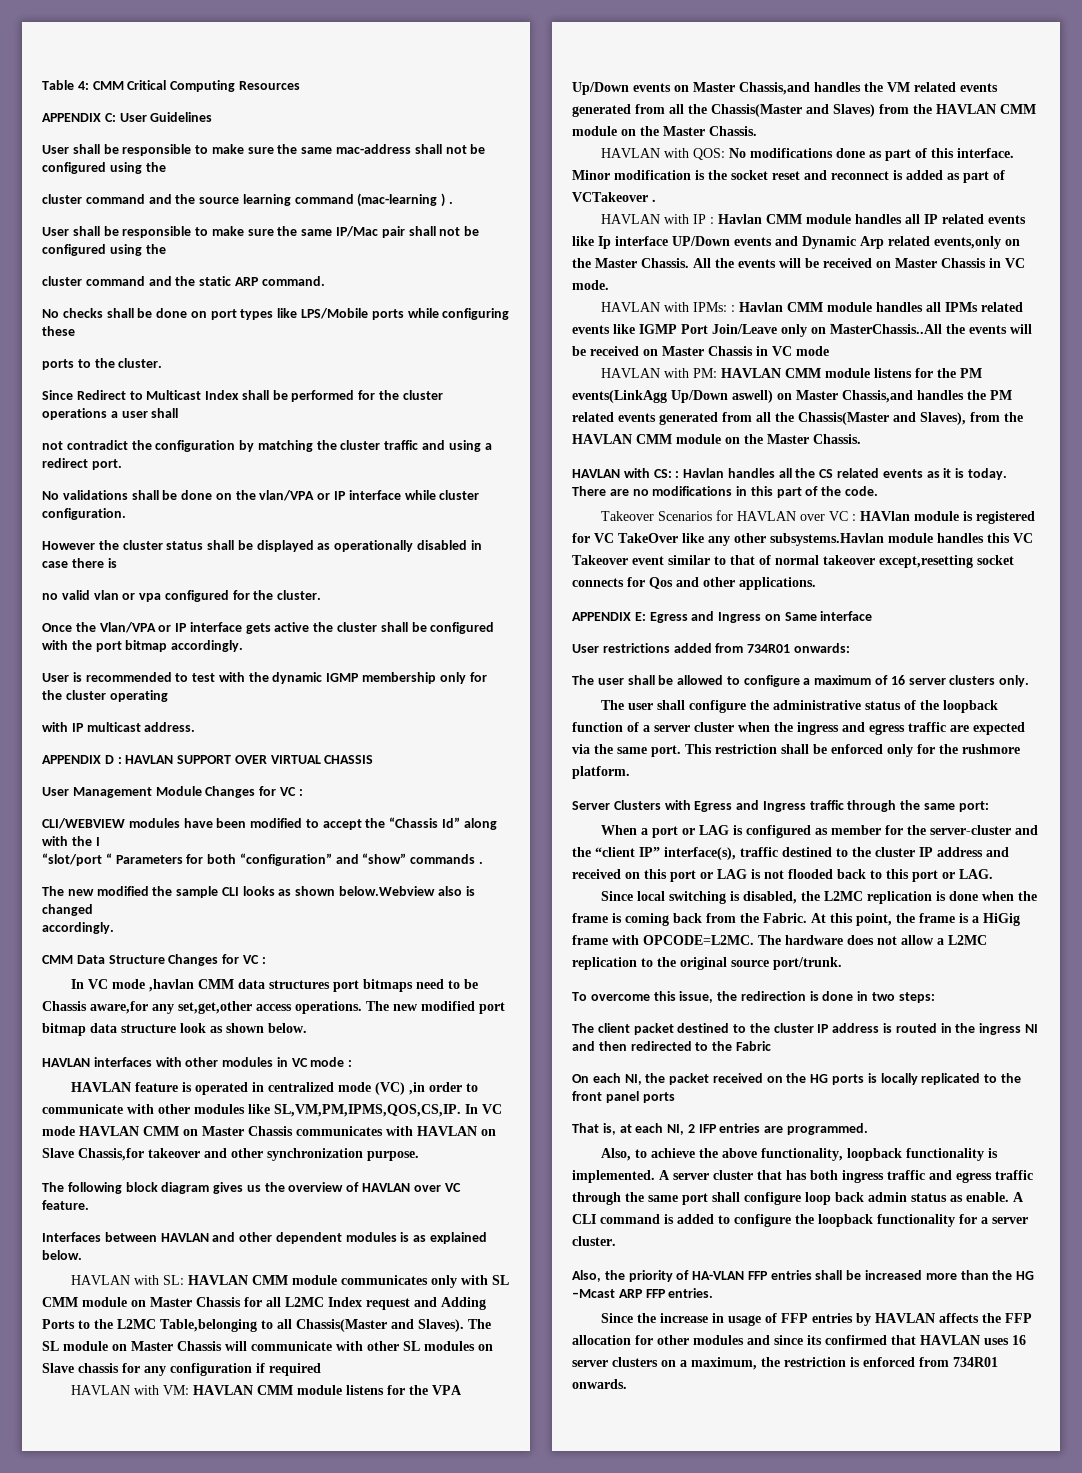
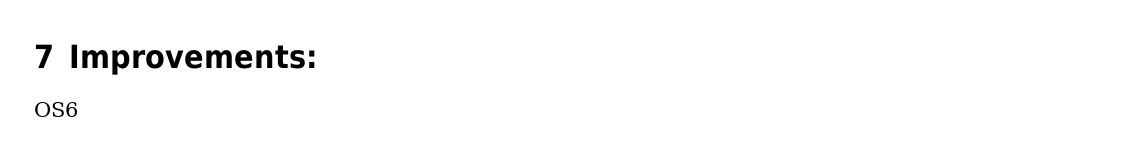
[42,80,300,92] [42,112,213,122] [42,144,486,156] [42,162,166,174] [42,193,454,207] [42,226,480,238] [42,244,166,256] [42,276,325,286] [42,308,510,320] [42,326,75,336] [42,358,163,370] [42,390,443,402] [42,408,179,420] [42,440,492,452] [42,458,122,470] [42,490,480,501] [42,508,126,520] [42,540,482,552] [42,558,117,568] [42,590,322,602] [42,622,495,634] [42,640,244,652] [42,672,487,684] [42,690,168,702] [42,722,196,732] [42,755,374,764] [42,786,303,798] [42,817,497,830] [42,836,100,846] [42,853,484,866] [42,886,475,898] [42,904,93,916] [42,922,114,934] [42,954,266,966] [71,979,479,992] [42,1001,505,1014] [42,1023,307,1036] [42,1057,353,1067] [71,1082,479,1095] [42,1104,502,1117] [42,1126,496,1136] [42,1148,419,1161] [42,1182,461,1194] [42,1200,89,1210] [42,1232,488,1244] [42,1250,82,1260] [71,1275,510,1288] [42,1297,486,1310] [42,1319,491,1332] [42,1341,493,1351] [42,1363,321,1376] [71,1385,463,1395] [572,82,998,95] [572,104,1036,117] [572,126,757,136] [601,148,1015,161] [572,170,1005,183] [572,192,656,202] [601,214,1027,224] [572,236,1020,249] [572,258,1025,268] [572,280,609,290] [601,302,1024,312] [572,324,1032,337] [572,346,829,356] [601,368,983,378] [572,390,1012,403] [572,412,1023,425] [572,434,861,444] [572,468,1007,480] [572,486,879,498] [601,510,1036,524] [572,533,1033,546] [572,555,1014,568] [572,577,816,590] [572,611,873,623] [572,643,850,653] [572,675,1030,687] [601,700,999,713] [572,722,1025,735] [572,744,1020,757] [572,766,630,779] [572,800,989,812] [601,825,1039,838] [572,847,1009,860] [572,869,993,882] [601,891,1038,904] [572,913,1020,926] [572,935,987,945] [572,957,842,970] [572,991,935,1003] [572,1023,1038,1035] [572,1041,771,1051] [572,1073,1021,1085] [572,1091,675,1103] [572,1123,869,1135] [601,1148,999,1161] [572,1170,1033,1183] [572,1192,1024,1205] [572,1214,1028,1227] [572,1236,616,1246] [572,1270,1035,1282] [572,1288,714,1298] [601,1313,1033,1326] [572,1335,1026,1345] [572,1357,998,1370] [572,1379,627,1389] Table 4: CMM Critical Computing Resources // APPENDIX C: User Guidelines // User shall be responsible to make sure the same mac-address shall not be configured using the // cluster command and the source learning command (mac-learning ) . // User shall be responsible to make sure the same IP/Mac pair shall not be configured using the // cluster command and the static ARP command. // No checks shall be done on port types like LPS/Mobile ports while configuring these // ports to the cluster. // Since Redirect to Multicast Index shall be performed for the cluster operations a user shall // not contradict the configuration by matching the cluster traffic and using a redirect port. // No validations shall be done on the vlan/VPA or IP interface while cluster configuration. // However the cluster status shall be displayed as operationally disabled in case there is // no valid vlan or vpa configured for the cluster. // Once the Vlan/VPA or IP interface gets active the cluster shall be configured with the port bitmap accordingly. // User is recommended to test with the dynamic IGMP membership only for the cluster operating // with IP multicast address. // APPENDIX D : HAVLAN SUPPORT OVER VIRTUAL CHASSIS // User Management Module Changes for VC : // CLI/WEBVIEW modules have been modified to accept the “Chassis Id” along with the I // “slot/port “ Parameters for both “configuration” and “show” commands . // The new modified the sample CLI looks as shown below.Webview also is changed // accordingly. // CMM Data Structure Changes for VC : // In VC mode ,havlan CMM data structures port bitmaps need to be Chassis aware,for any set,get,other access operations. The new modified port bitmap data structure look as shown below. // HAVLAN interfaces with other modules in VC mode : // HAVLAN feature is operated in centralized mode (VC) ,in order to communicate with other modules like SL,VM,PM,IPMS,QOS,CS,IP. In VC mode HAVLAN CMM on Master Chassis communicates with HAVLAN on Slave Chassis,for takeover and other synchronization purpose. // The following block diagram gives us the overview of HAVLAN over VC feature. // Interfaces between HAVLAN and other dependent modules is as explained below. // HAVLAN with SL: HAVLAN CMM module communicates only with SL CMM module on Master Chassis for all L2MC Index request and Adding Ports to the L2MC Table,belonging to all Chassis(Master and Slaves). The SL module on Master Chassis will communicate with other SL modules on Slave chassis for any configuration if required // HAVLAN with VM: HAVLAN CMM module listens for the VPA Up/Down events on Master Chassis,and handles the VM related events generated from all the Chassis(Master and Slaves) from the HAVLAN CMM module on the Master Chassis. // HAVLAN with QOS: No modifications done as part of this interface. Minor modification is the socket reset and reconnect is added as part of VCTakeover . // HAVLAN with IP : Havlan CMM module handles all IP related events like Ip interface UP/Down events and Dynamic Arp related events,only on the Master Chassis. All the events will be received on Master Chassis in VC mode. // HAVLAN with IPMs: : Havlan CMM module handles all IPMs related events like IGMP Port Join/Leave only on MasterChassis..All the events will be received on Master Chassis in VC mode // HAVLAN with PM: HAVLAN CMM module listens for the PM events(LinkAgg Up/Down aswell) on Master Chassis,and handles the PM related events generated from all the Chassis(Master and Slaves), from the HAVLAN CMM module on the Master Chassis. // HAVLAN with CS: : Havlan handles all the CS related events as it is today. There are no modifications in this part of the code. // Takeover Scenarios for HAVLAN over VC : HAVlan module is registered for VC TakeOver like any other subsystems.Havlan module handles this VC Takeover event similar to that of normal takeover except,resetting socket connects for Qos and other applications. // APPENDIX E: Egress and Ingress on Same interface // User restrictions added from 734R01 onwards: // The user shall be allowed to configure a maximum of 16 server clusters only. // The user shall configure the administrative status of the loopback function of a server cluster when the ingress and egress traffic are expected via the same port. This restriction shall be enforced only for the rushmore platform. // Server Clusters with Egress and Ingress traffic through the same port: // When a port or LAG is configured as member for the server-cluster and the “client IP” interface(s), traffic destined to the cluster IP address and received on this port or LAG is not flooded back to this port or LAG. // Since local switching is disabled, the L2MC replication is done when the frame is coming back from the Fabric. At this point, the frame is a HiGig frame with OPCODE=L2MC. The hardware does not allow a L2MC replication to the original source port/trunk. // To overcome this issue, the redirection is done in two steps: // The client packet destined to the cluster IP address is routed in the ingress NI and then redirected to the Fabric // On each NI, the packet received on the HG ports is locally replicated to the front panel ports // That is, at each NI, 2 IFP entries are programmed. // Also, to achieve the above functionality, loopback functionality is implemented. A server cluster that has both ingress traffic and egress traffic through the same port shall configure loop back admin status as enable. A CLI command is added to configure the loopback functionality for a server cluster. // Also, the priority of HA-VLAN FFP entries shall be increased more than the HG –Mcast ARP FFP entries. // Since the increase in usage of FFP entries by HAVLAN affects the FFP allocation for other modules and since its confirmed that HAVLAN uses 16 server clusters on a maximum, the restriction is enforced from 734R01 onwards. -> [34,44,318,75] [34,102,78,117] 7 Improvements: // OS6

